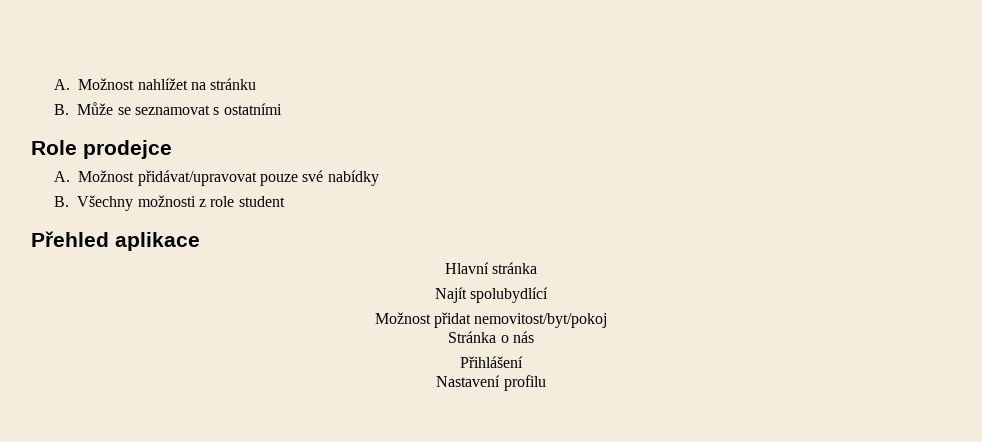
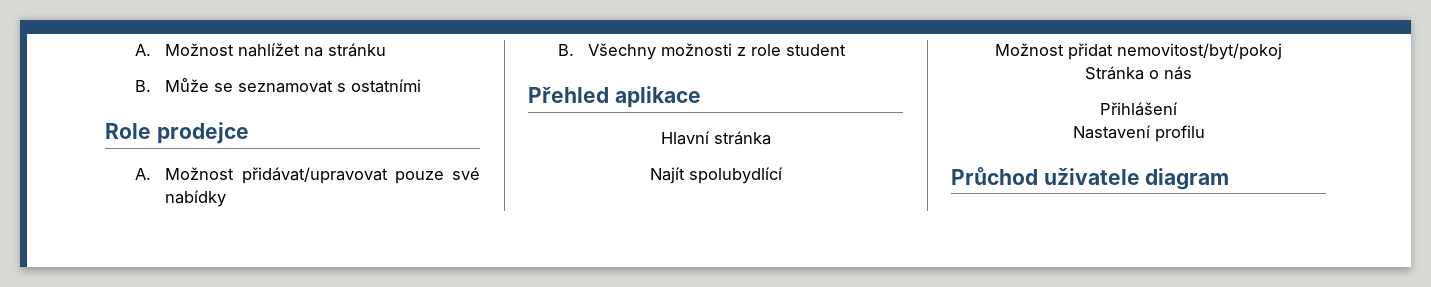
(546, 383) none -> [951,167,1230,190] // Průchod uživatele diagram

